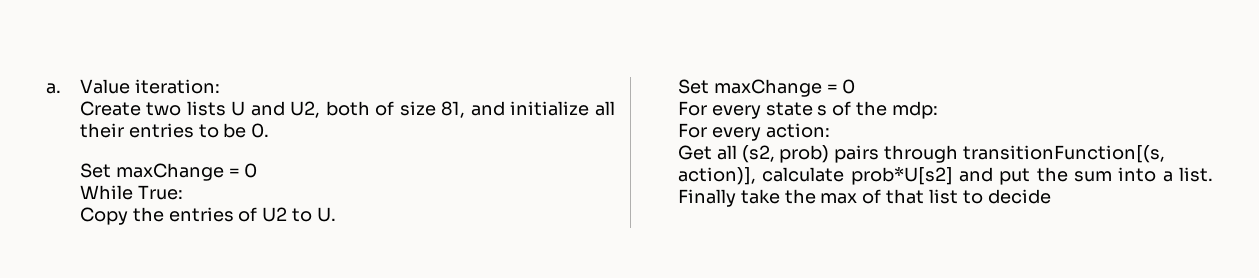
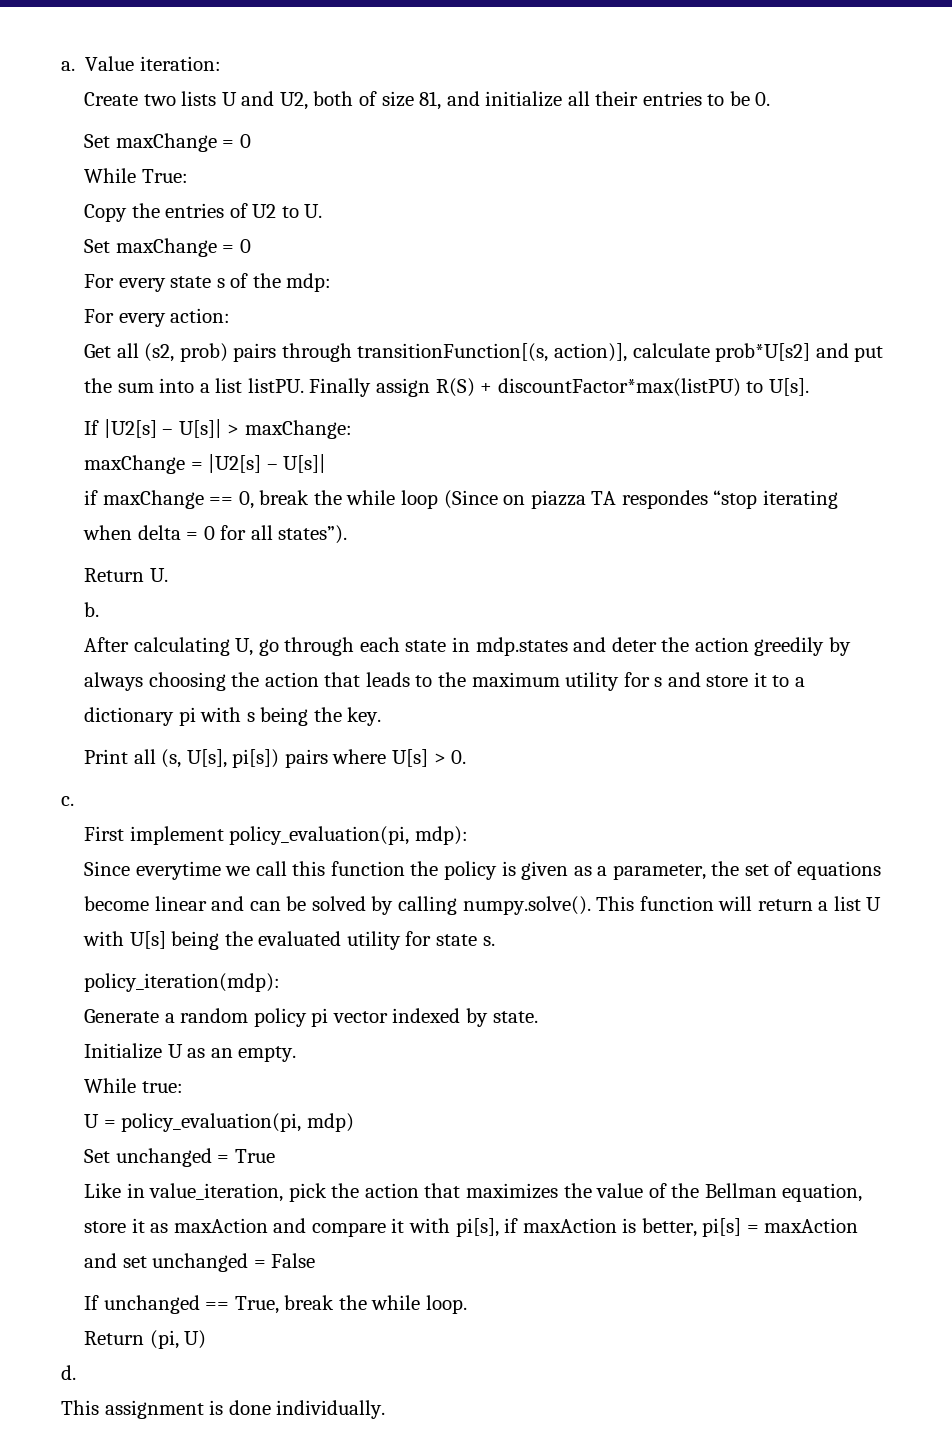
[1178,167,1213,182] [677,189,1051,207] list. Finally take the max of that list to decide -> [215,378,809,397] [84,419,352,439] [84,454,327,474] [84,490,838,509] [83,525,348,544] [84,568,168,582] [84,602,100,617] [84,637,851,656] [84,672,805,691] [84,707,382,726] [84,749,467,768] [61,796,74,806] [84,826,468,845] [84,861,881,880] [84,896,882,915] [83,931,495,950] [84,973,281,992] [84,1008,538,1027] [84,1043,297,1062] [84,1078,183,1093] [84,1113,354,1132] [84,1148,275,1167] [84,1183,863,1202] [84,1218,859,1237] [84,1253,316,1272] [84,1295,468,1314] [84,1330,207,1349] [61,1365,76,1380] [61,1400,386,1419] list listPU. Finally assign R(S) + discountFactor*max(listPU) to U[s]. // If |U2[s] – U[s]| > maxChange: // maxChange = |U2[s] – U[s]| // if maxChange == 0, break the while loop (Since on piazza TA respondes “stop iterating when delta = 0 for all states”). // Return U. // b. // After calculating U, go through each state in mdp.states and deter the action greedily by always choosing the action that leads to the maximum utility for s and store it to a dictionary pi with s being the key. // Print all (s, U[s], pi[s]) pairs where U[s] > 0. // c. // First implement policy_evaluation(pi, mdp): // Since everytime we call this function the policy is given as a parameter, the set of equations become linear and can be solved by calling numpy.solve(). This function will return a list U with U[s] being the evaluated utility for state s. // policy_iteration(mdp): // Generate a random policy pi vector indexed by state. // Initialize U as an empty. // While true: // U = policy_evaluation(pi, mdp) // Set unchanged = True // Like in value_iteration, pick the action that maximizes the value of the Bellman equation, store it as maxAction and compare it with pi[s], if maxAction is better, pi[s] = maxAction and set unchanged = False // If unchanged == True, break the while loop. // Return (pi, U) // d. // This assignment is done individually.

